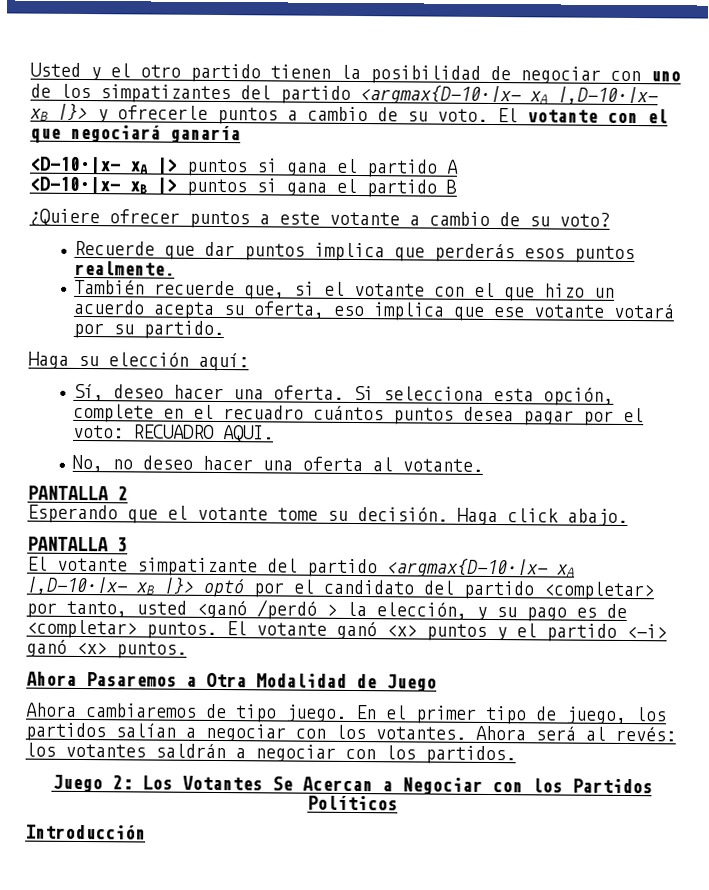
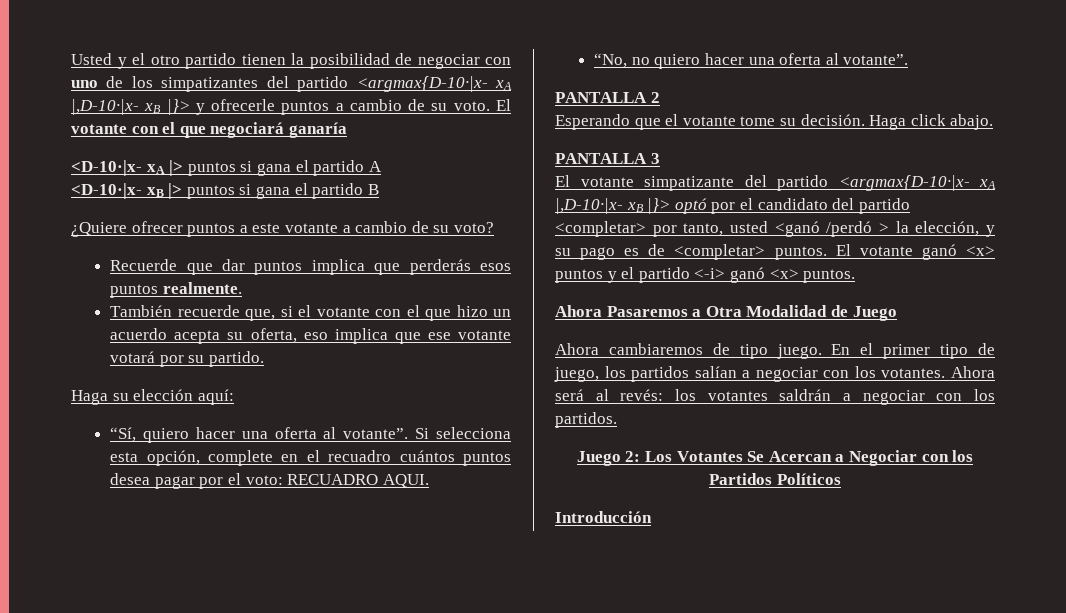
[73,383,345,402] Sí, deseo hacer una oferta. -> [110,427,409,443] “Sí, quiero hacer una oferta al votante”.
[72,454,484,473] No, no deseo hacer una oferta al votante. -> [594,53,909,69] “No, no quiero hacer una oferta al votante”.

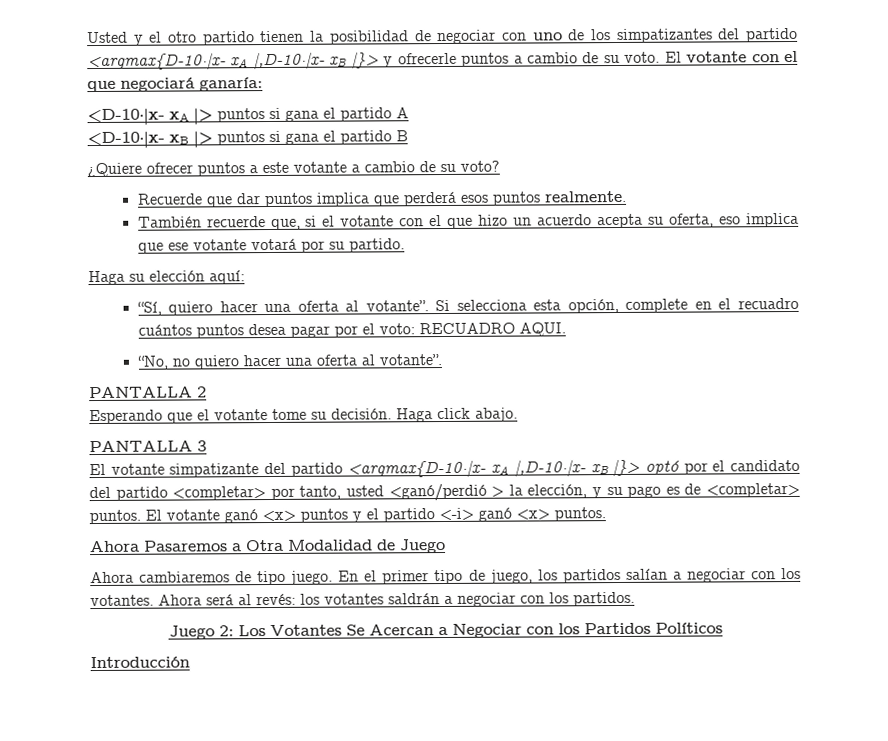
[288,122,347,138] ganaría -> [199,77,263,92] ganaría:
[409,259,471,275] perderás -> [402,191,457,207] perderá
[774,221,873,237] <ganó /perdó -> [388,483,487,502] <ganó/perdió

